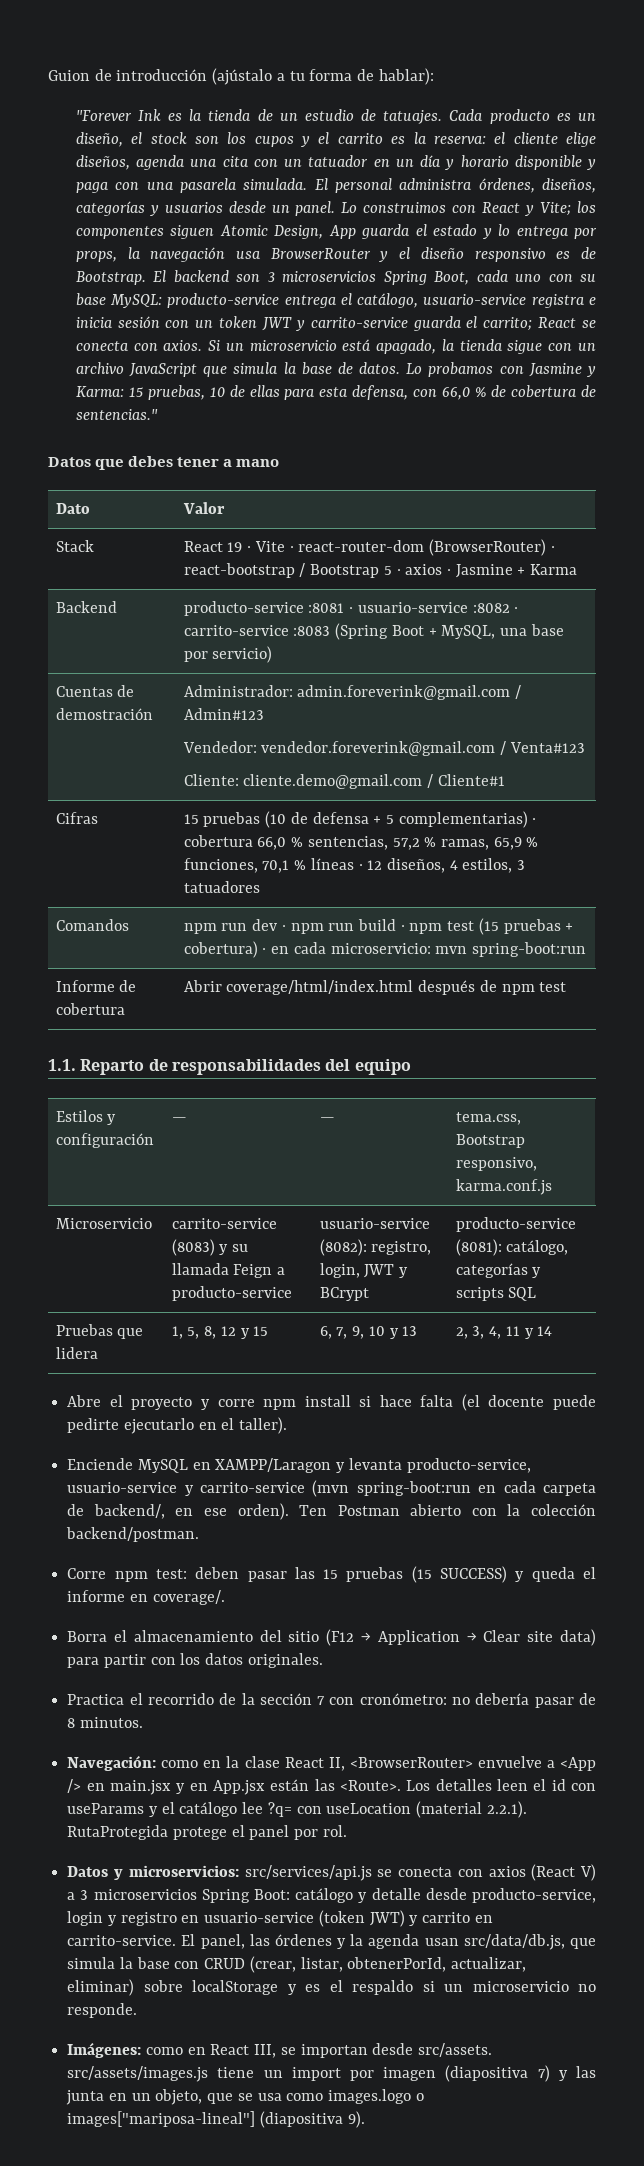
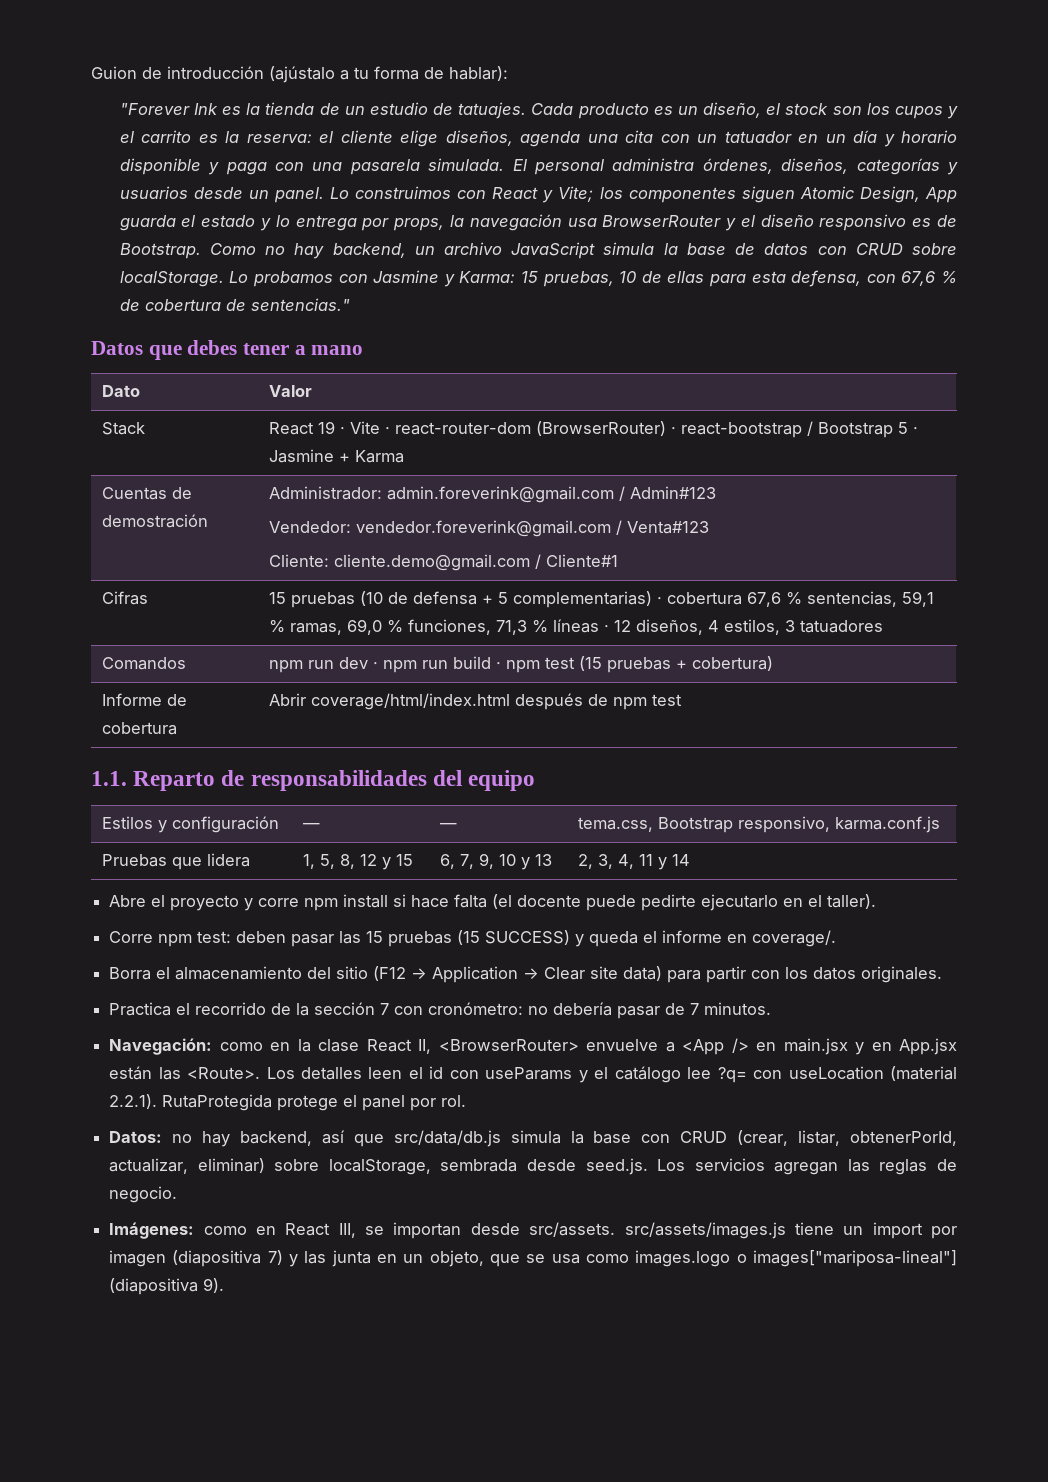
[153,270,596,285] [75,293,596,308] [75,316,596,331] [75,339,573,354] El backend son 3 microservicios Spring Boot, cada uno con su base MySQL: producto-service entrega el catálogo, usuario-service registra e inicia sesión con un token JWT y carrito-service guarda el carrito; React se conecta con axios. Si un microservicio está apagado, la tienda sigue con -> [209,243,406,259] Como no hay backend,
[203,365,228,377] que -> (596, 250) none
[359,362,401,374] datos. -> [764,243,957,255] [119,271,224,287] datos con CRUD sobre localStorage.
[442,387,471,400] 66,0 -> [901,271,936,286] 67,6
[405,564,451,575] axios · -> (918, 430) none
[55,601,117,613] [183,601,519,616] [183,623,564,640] [183,646,273,663] // Backend | producto-service :8081 · usuario-service :8082 · carrito-service :8083 (Spring Boot + MySQL, una base por servicio) -> (404, 456) none
[257,837,287,850] 66,0 -> [746,592,781,607] 67,6
[392,838,420,850] 57,2 -> [901,591,934,607] 59,1
[493,837,522,850] 65,9 -> [346,619,382,635] 69,0
[262,860,290,873] 70,1 -> [495,620,527,635] 71,3
[262,942,586,957] · en cada microservicio: mvn spring-boot:run -> (773, 663) none
[55,1218,152,1229] [171,1218,277,1229] [171,1239,249,1256] [171,1263,286,1278] [171,1286,292,1301] [319,1218,430,1229] [319,1239,432,1256] [319,1263,409,1278] [319,1287,369,1301] [455,1217,576,1232] [455,1239,569,1256] [455,1263,542,1278] [455,1287,537,1301] // Microservicio | carrito-service (8083) y su llamada Feign a producto-service | usuario-service (8082): registro, login, JWT y BCrypt | producto-service (8081): catálogo, categorías y scripts SQL -> (940, 824) none
[67,1458,531,1473] [67,1480,597,1497] [67,1503,596,1520] [66,1527,200,1542] // Enciende MySQL en XAMPP/Laragon y levanta producto-service, usuario-service y carrito-service (mvn spring-boot:run en cada carpeta de backend/, en ese orden). Ten Postman abierto con la colección backend/postman. -> (877, 901) none
[67,1718,76,1728] 8 -> [690,1003,700,1015] 7
[67,1864,596,1881] [67,1888,597,1903] [67,1910,493,1927] [67,1934,596,1950] Datos y microservicios: src/services/api.js se conecta con axios (React V) a 3 microservicios Spring Boot: catálogo y detalle desde producto-service, login y registro en usuario-service (token JWT) y carrito en carrito-service. El panel, las órdenes y la agenda usan src/data/db.js, que -> [109,1130,501,1147] Datos: no hay backend, así que src/data/db.js
[192,1980,597,1995] [67,2003,138,2018] localStorage y es el respaldo si un microservicio no responde. -> [328,1158,957,1175] [109,1186,178,1203] localStorage, sembrada desde seed.js. Los servicios agregan las reglas de negocio.

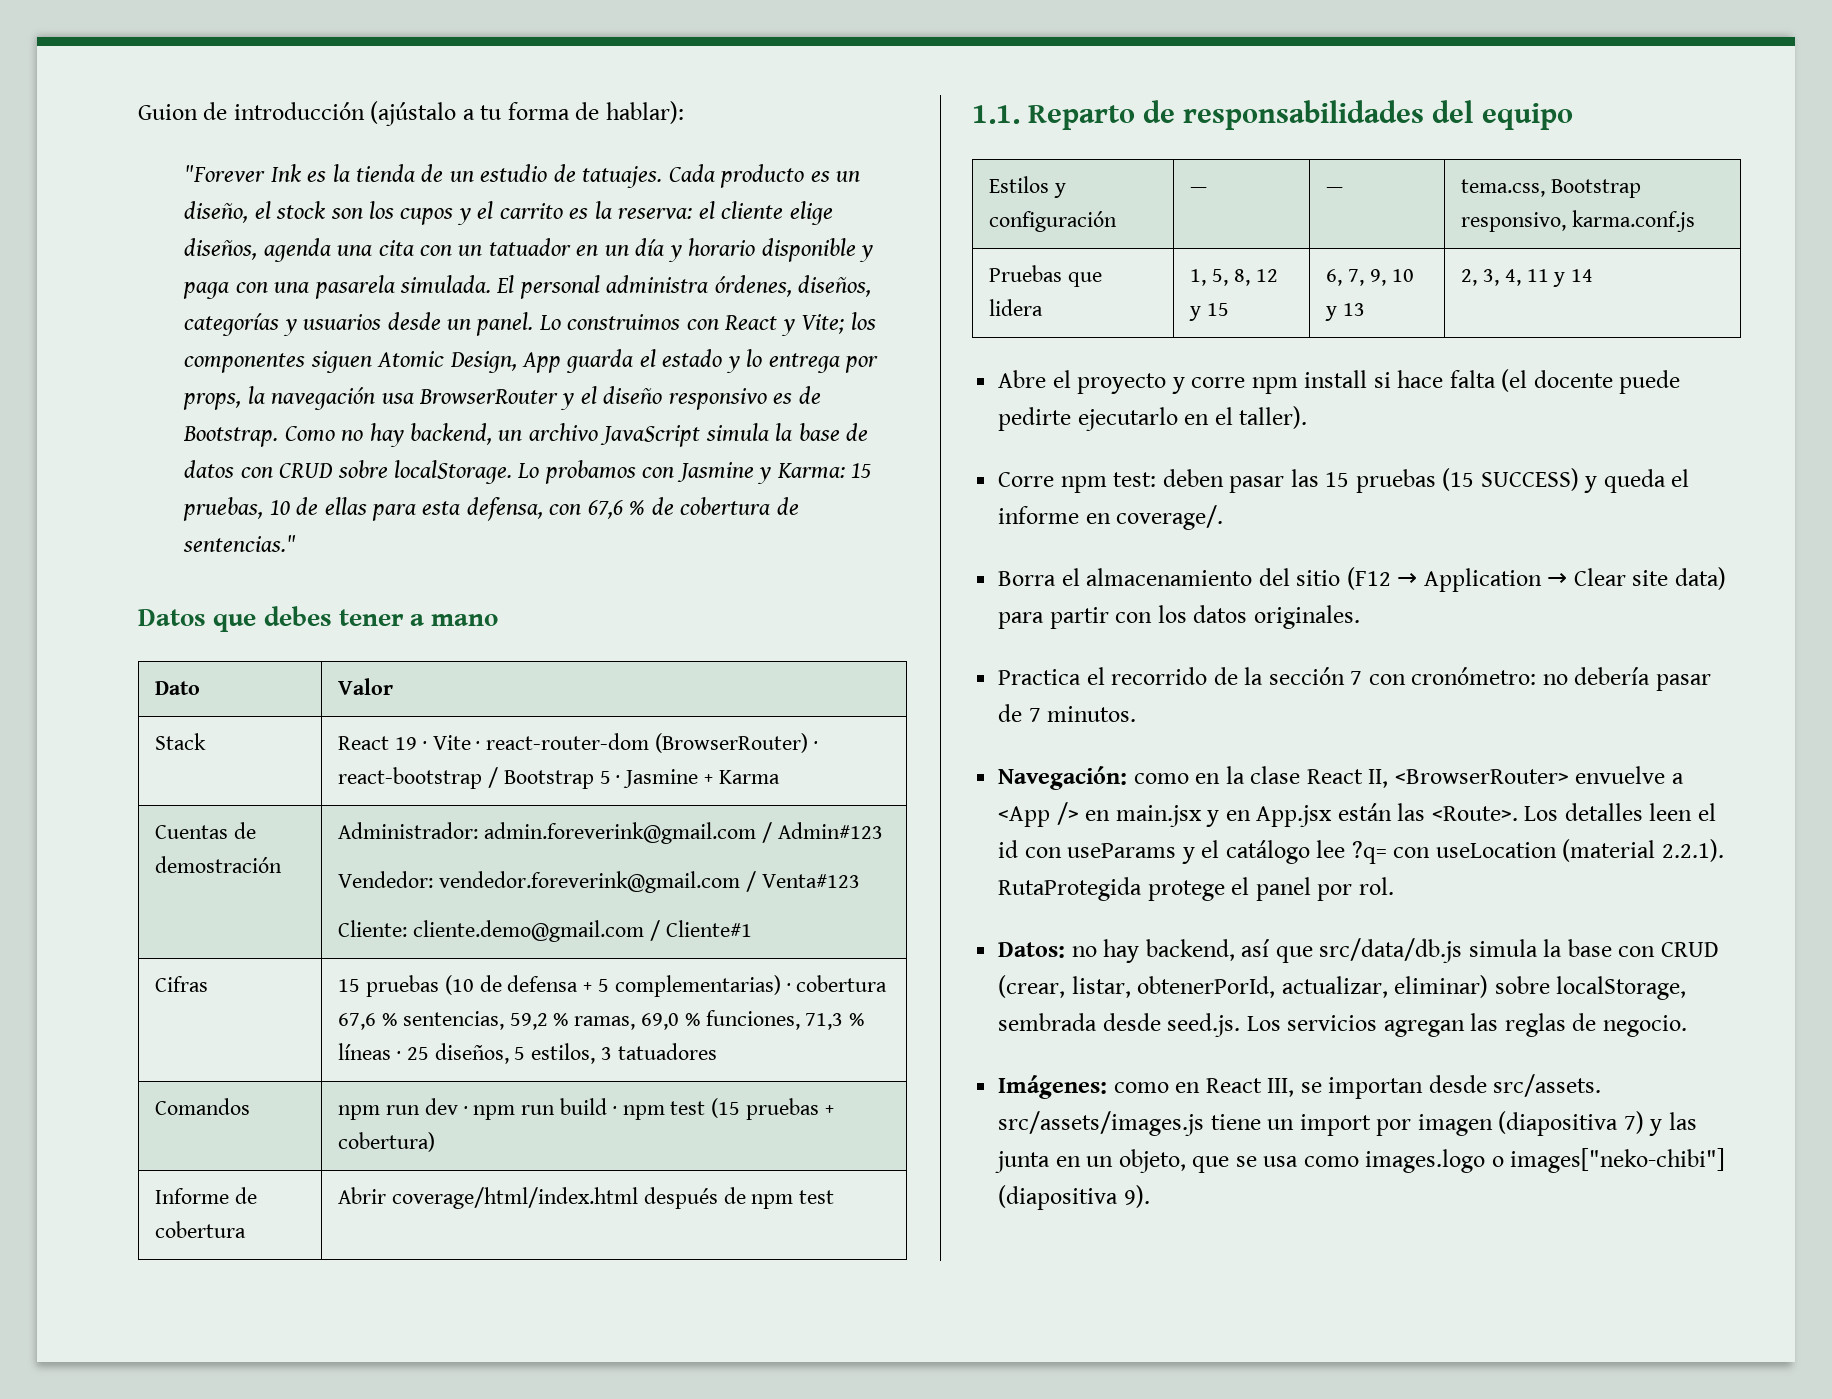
[901,591,934,607] 59,1 -> [509,1013,548,1030] 59,2
[613,619,719,635] 12 diseños, 4 -> [406,1043,526,1064] 25 diseños, 5
[753,1250,958,1267] images["mariposa-lineal"] -> [1510,1148,1726,1173] images["neko-chibi"]

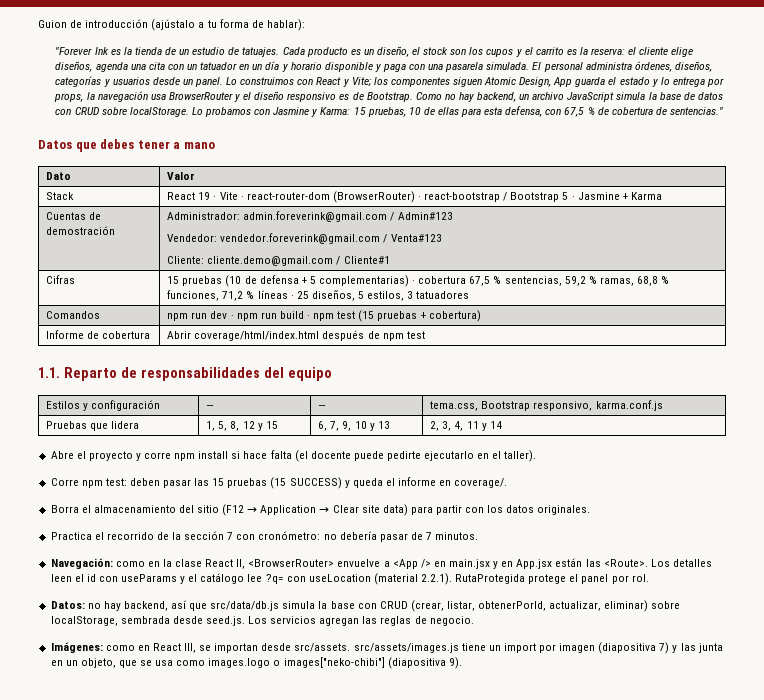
[587,500,623,519] 67,6 -> [564,107,585,117] 67,5
[338,1013,377,1030] 67,6 -> [469,276,491,286] 67,5
[640,1013,679,1030] 69,0 -> [636,276,658,286] 68,8
[805,1013,844,1030] 71,3 -> [222,291,244,301] 71,2

